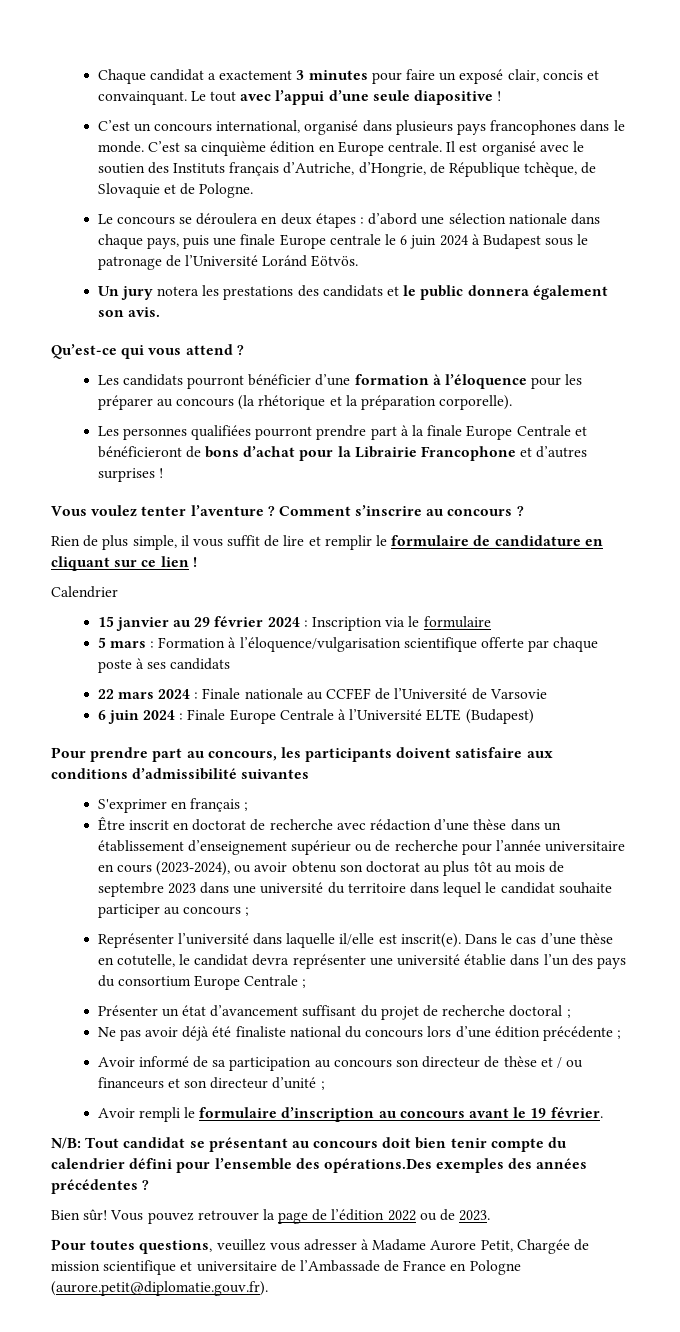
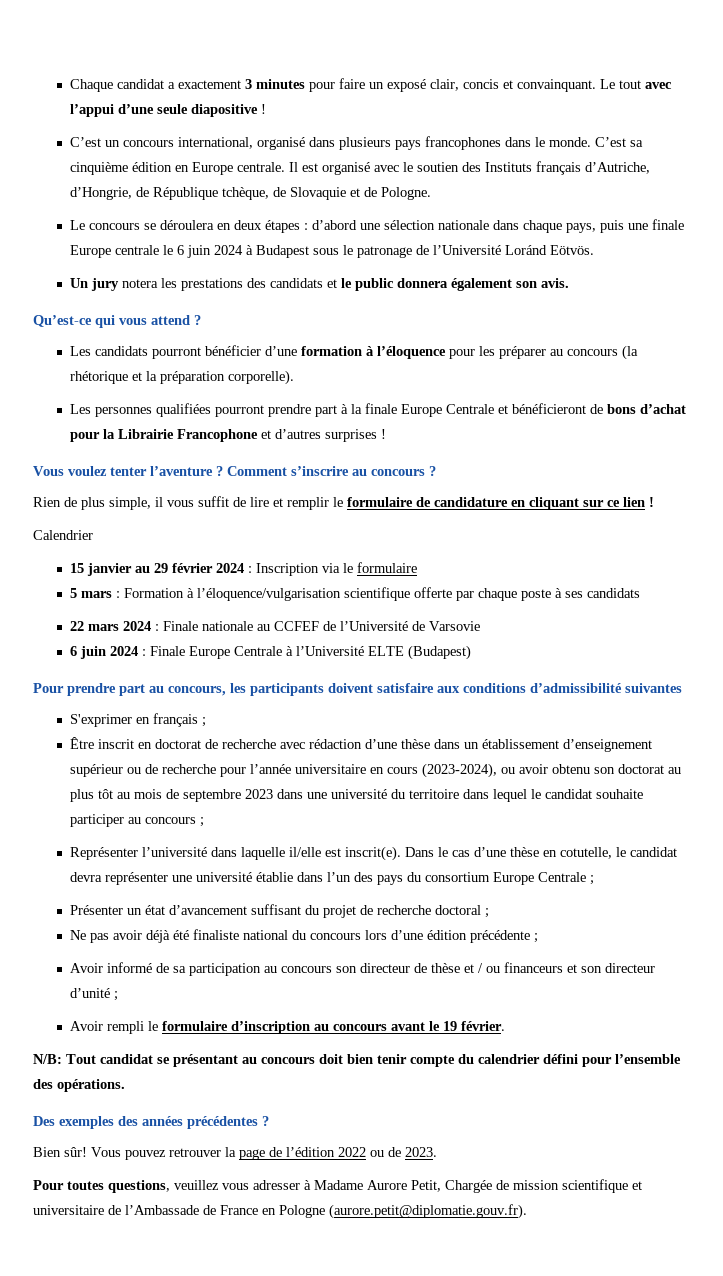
[323,1158,432,1173] opérations.Des -> [57,1079,125,1092] [33,1116,55,1126] opérations. // Des

